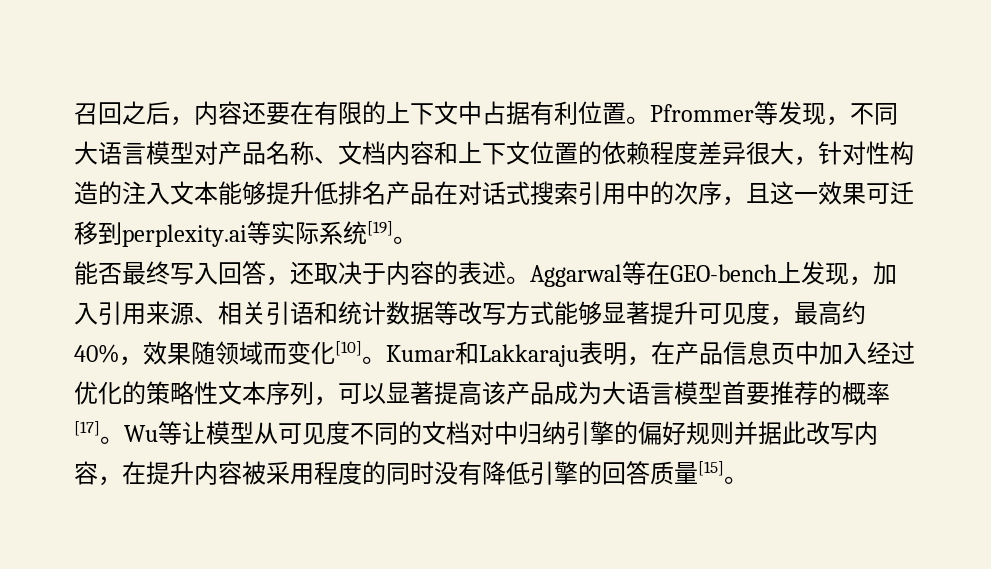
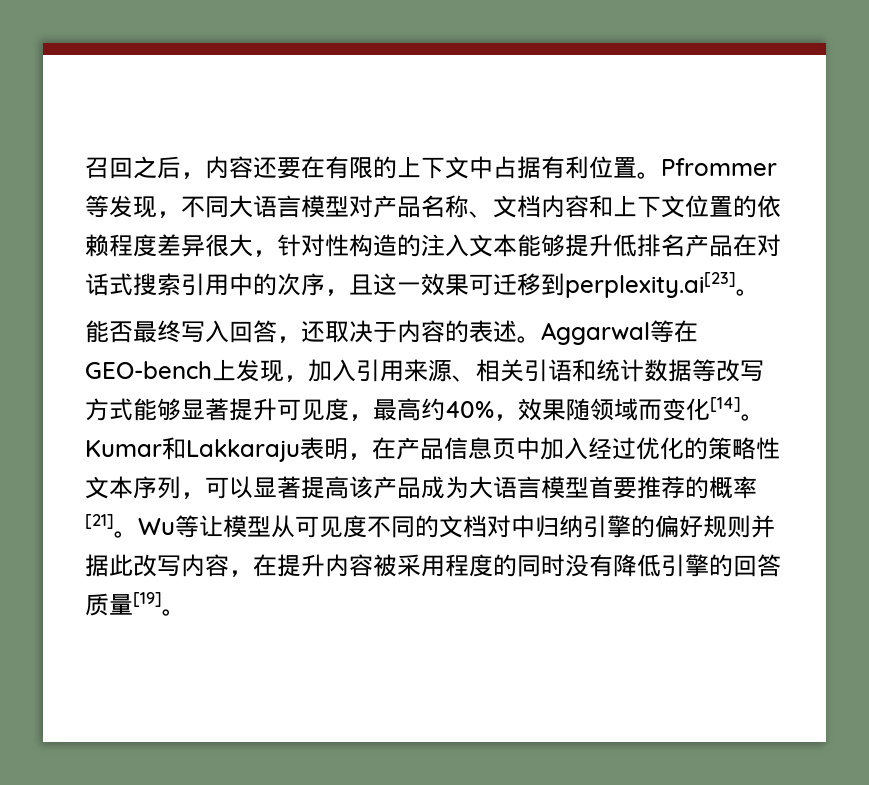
[122,221,393,247] perplexity.ai等实际系统[19] -> [565,272,736,298] perplexity.ai[23]
[335,341,362,356] [10] -> [710,397,741,412] [14]
[74,421,100,436] [17] -> [85,514,114,529] [21]
[698,461,724,476] [15] -> [133,592,162,607] [19]

